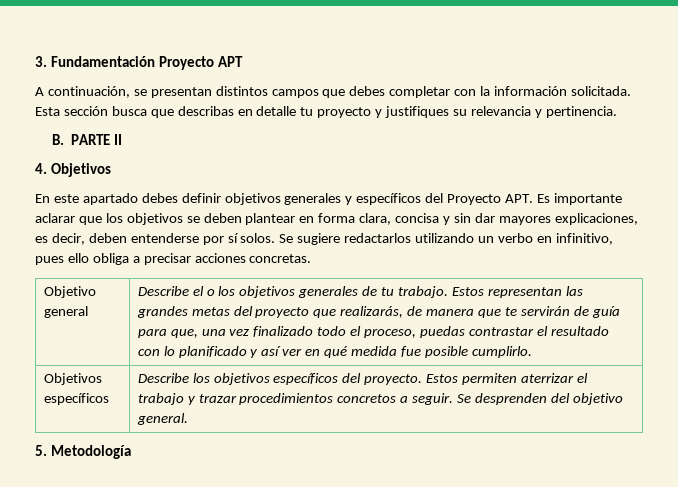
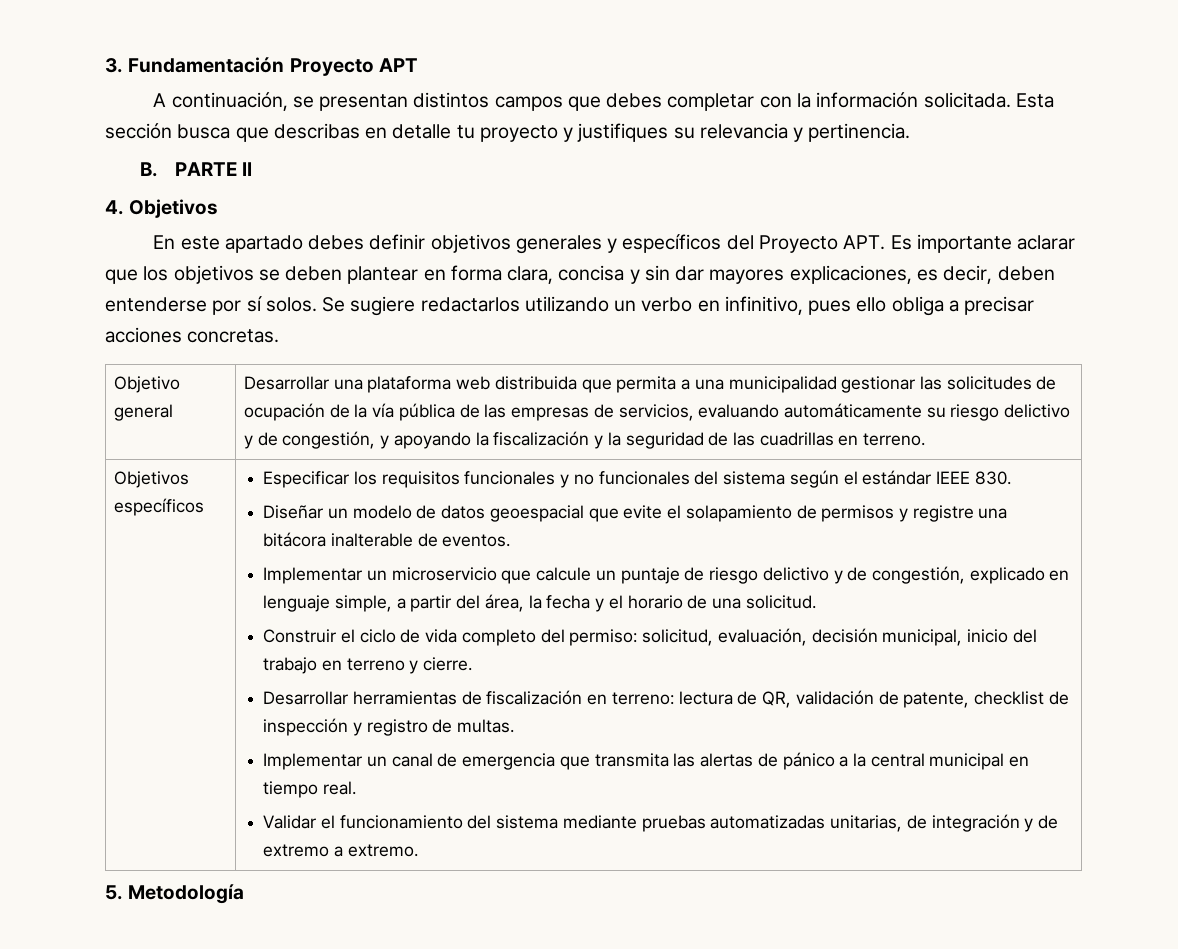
[137,286,583,298] [136,306,620,318] [137,326,609,338] [137,346,532,358] [43,373,102,385] [43,393,109,405] [137,373,588,385] [137,393,623,405] [136,413,188,425] Describe el o los objetivos generales de tu trabajo. Estos representan las grandes metas del proyecto que realizarás, de manera que te servirán de guía para que, una vez finalizado todo el proceso, puedas contrastar el resultado con lo planificado y así ver en qué medida fue posible cumplirlo. // Objetivos específicos | Describe los objetivos específicos del proyecto. Estos permiten aterrizar el trabajo y trazar procedimientos concretos a seguir. Se desprenden del objetivo general. -> [244,376,1057,393] [244,403,1071,421] [244,431,926,449] [114,471,190,488] [114,498,205,516] [263,470,1011,488] [263,505,1008,522] [263,532,511,547] [263,566,1070,584] [263,594,816,612] [263,628,1037,646] [263,657,473,674] [263,690,1069,708] [263,718,515,736] [263,752,1030,770] [263,781,357,798] [263,814,1058,832] [263,844,418,857] Desarrollar una plataforma web distribuida que permita a una municipalidad gestionar las solicitudes de ocupación de la vía pública de las empresas de servicios, evaluando automáticamente su riesgo delictivo y de congestión, y apoyando la fiscalización y la seguridad de las cuadrillas en terreno. // Objetivos específicos | Especificar los requisitos funcionales y no funcionales del sistema según el estándar IEEE 830. // Diseñar un modelo de datos geoespacial que evite el solapamiento de permisos y registre una bitácora inalterable de eventos. // Implementar un microservicio que calcule un puntaje de riesgo delictivo y de congestión, explicado en lenguaje simple, a partir del área, la fecha y el horario de una solicitud. // Construir el ciclo de vida completo del permiso: solicitud, evaluación, decisión municipal, inicio del trabajo en terreno y cierre. // Desarrollar herramientas de fiscalización en terreno: lectura de QR, validación de patente, checklist de inspección y registro de multas. // Implementar un canal de emergencia que transmita las alertas de pánico a la central municipal en tiempo real. // Validar el funcionamiento del sistema mediante pruebas automatizadas unitarias, de integración y de extremo a extremo.

